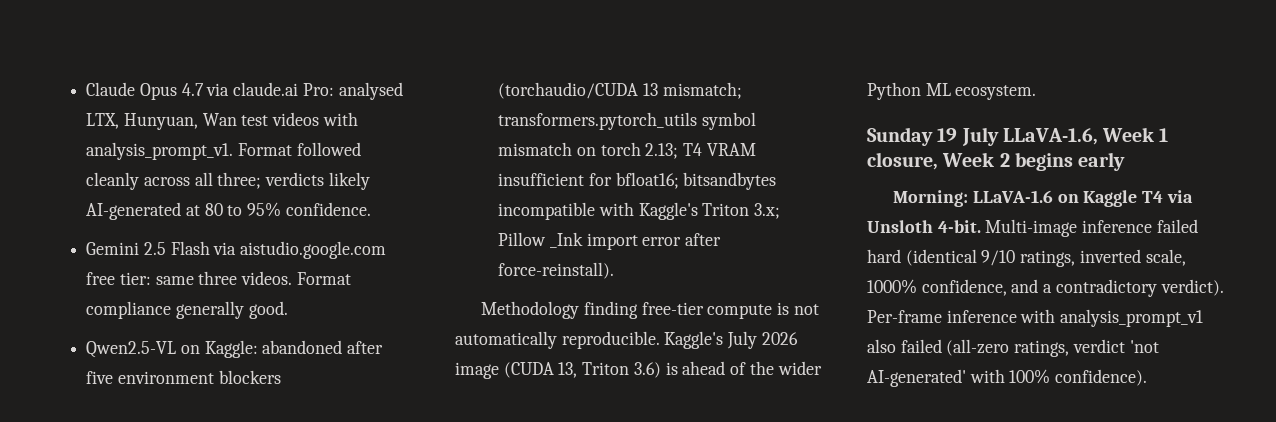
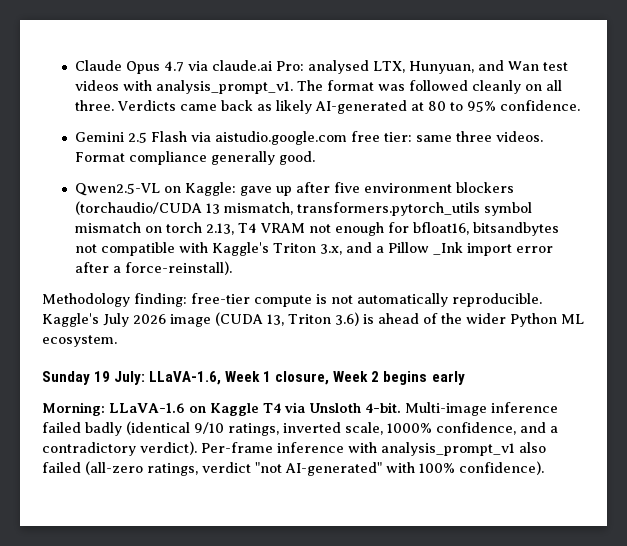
(199, 121) none -> [478,60,505,71] and
[238,142,361,156] [86,172,325,190] Format followed cleanly across all three; verdicts -> [297,80,563,94] [75,100,273,111] The format was followed cleanly on all three. Verdicts came back as
[262,340,343,354] abandoned -> [240,186,293,196] gave up
[662,82,742,99] mismatch; -> [224,202,294,215] mismatch,
[645,143,679,159] 2.13; -> [206,223,235,235] 2.13,
[498,172,777,190] [498,202,781,220] insufficient for bfloat16; bitsandbytes incompatible with Kaggle's Triton 3.x; -> [309,222,560,236] [75,242,385,256] not enough for bfloat16, bitsandbytes not compatible with Kaggle's Triton 3.x, and a
(722, 239) none -> [113,266,122,273] a
[583,301,638,319] finding -> [134,293,187,307] finding:
[961,127,999,146] July -> [114,371,146,385] July:
[867,249,901,263] hard -> [85,422,122,436] badly
[1129,340,1159,353] [867,369,966,387] 'not AI-generated' -> [255,462,382,476] "not AI-generated"

